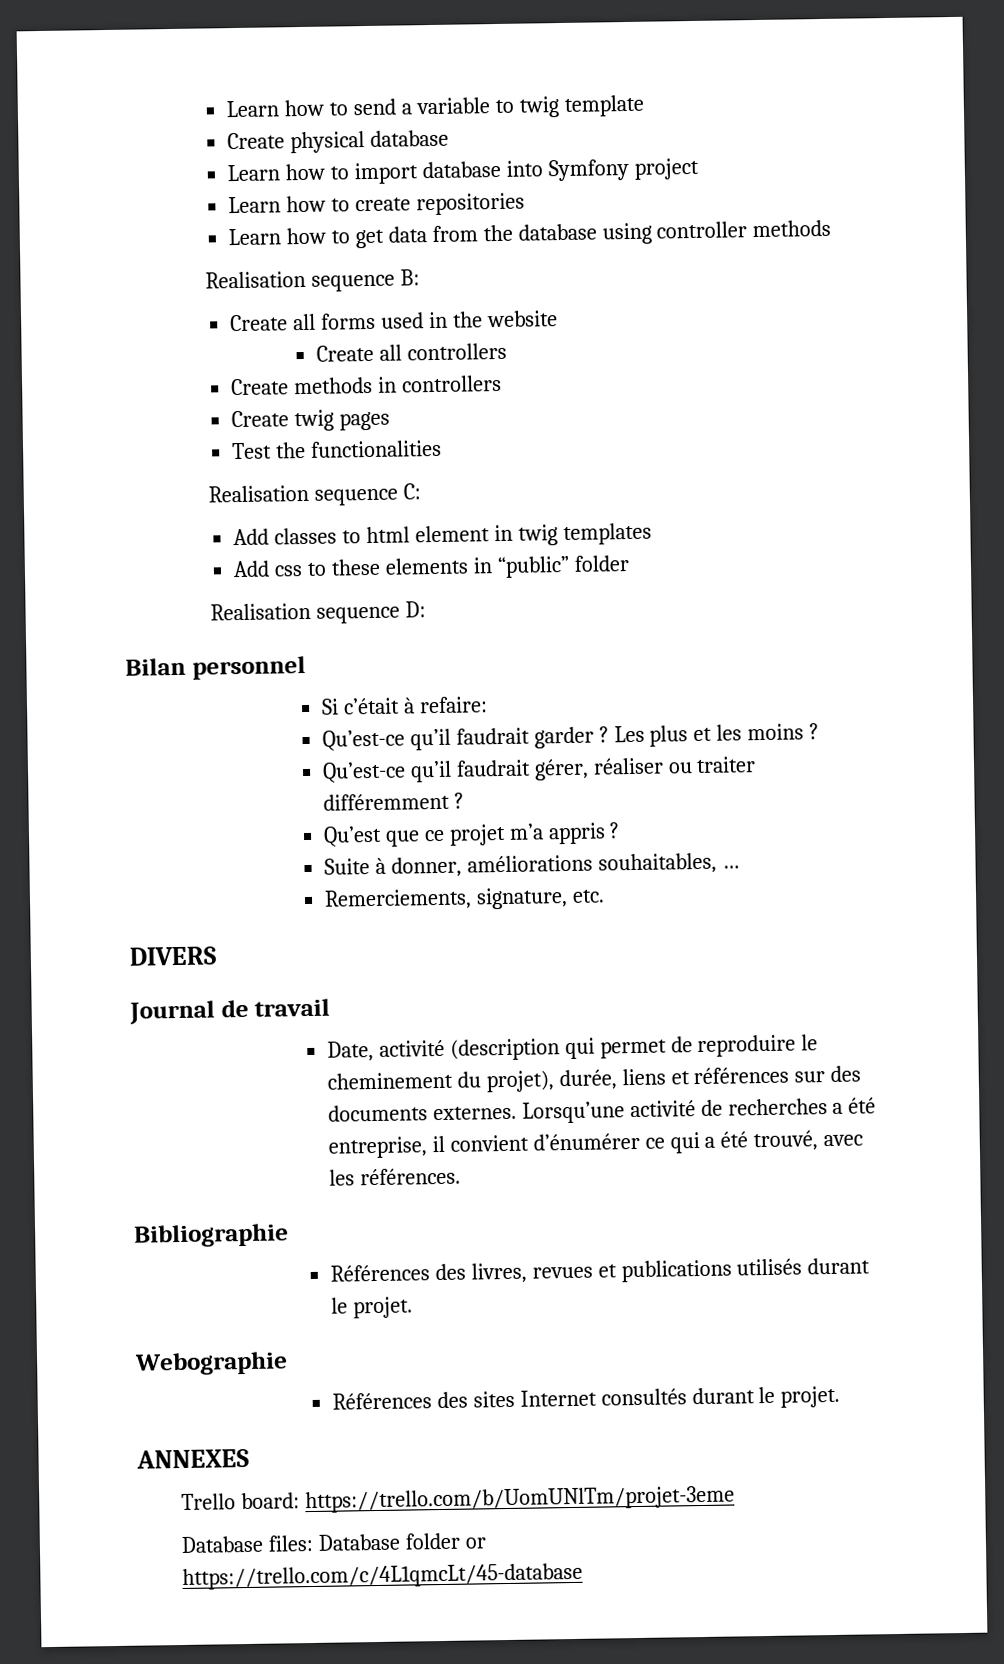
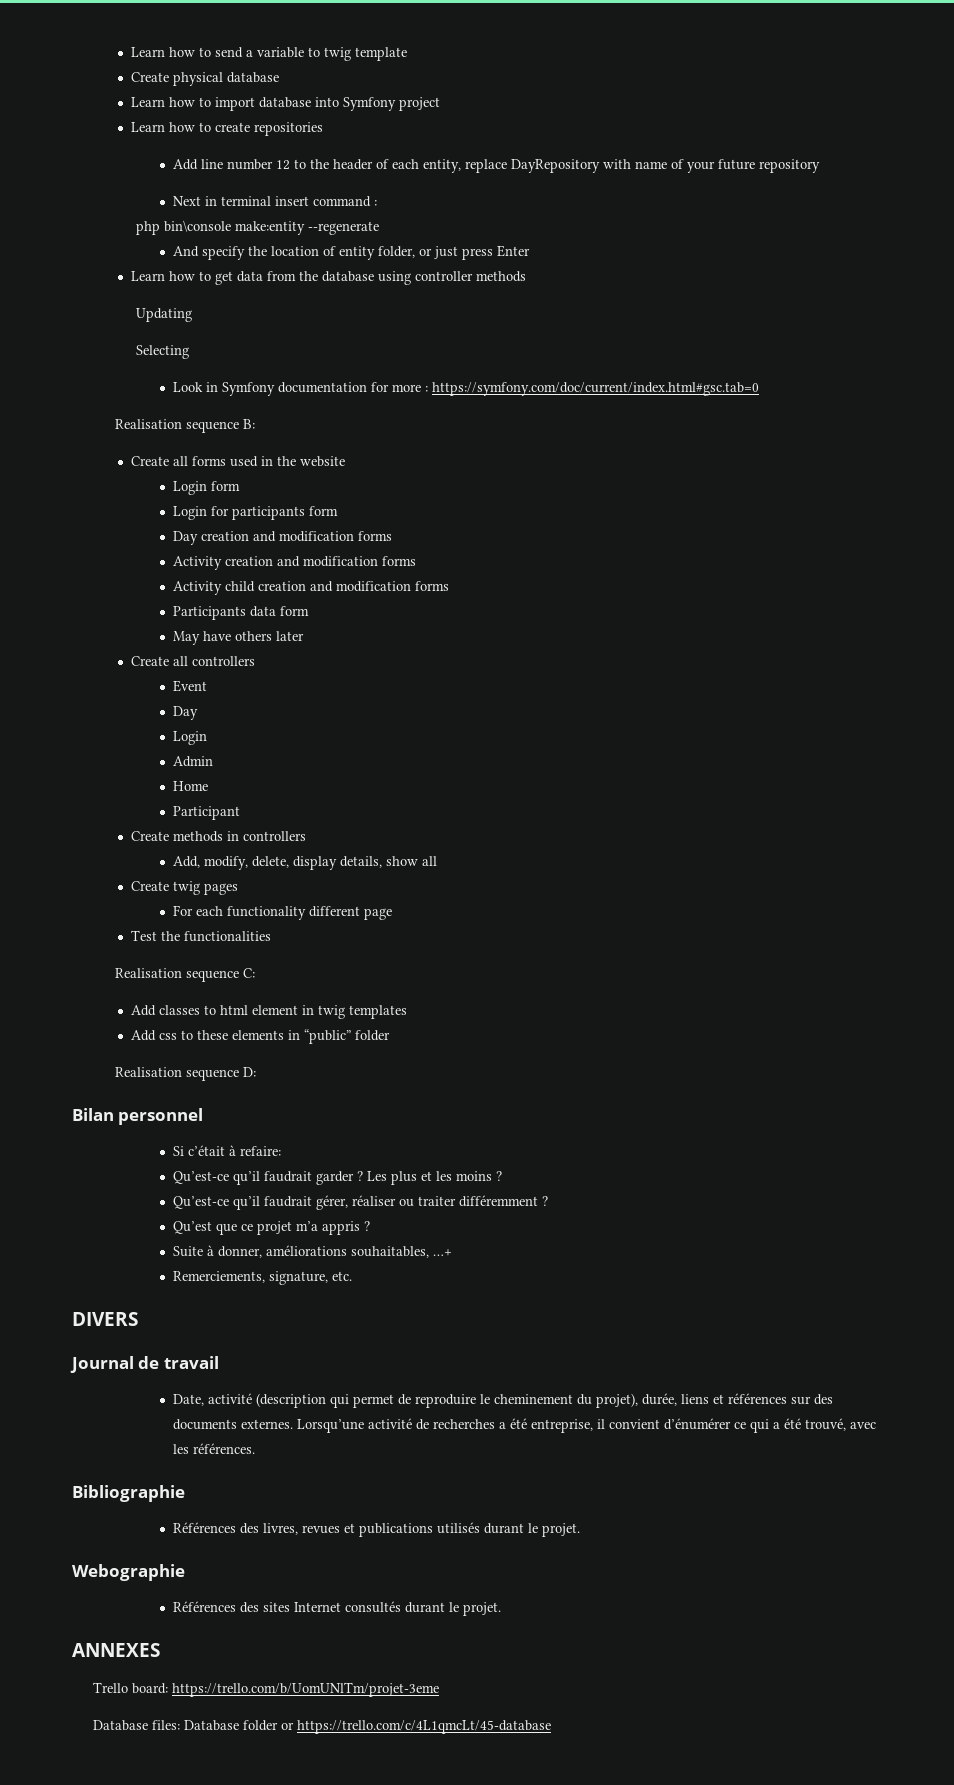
(525, 204) none -> [173,159,821,173] [173,196,378,207] [136,220,380,235] [173,245,531,260] // Add line number 12 to the header of each entity, replace DayRepository with name of your future repository // Next in terminal insert command : // php bin\console make:entity --regenerate // And specify the location of entity folder, or just press Enter
(832, 228) none -> [136,308,193,322] [136,345,190,359] [173,382,760,396] // Updating // Selecting // Look in Symfony documentation for more : https://symfony.com/doc/current/index.html#gsc.tab=0
[315,342,507,362] [231,374,502,396] [231,409,390,432] Create all controllers // Create methods in controllers // Create twig pages -> [173,481,241,495] [173,506,339,520] [173,531,393,545] [173,556,417,570] [173,581,450,595] [173,606,310,620] [173,631,305,645] [130,656,255,666] [173,680,208,692] [173,706,199,720] [173,731,208,745] [173,756,214,767] [173,781,209,791] [173,806,241,820] [130,831,306,842] [173,856,438,870] [130,881,238,895] [173,905,393,920] Login form // Login for participants form // Day creation and modification forms // Activity creation and modification forms // Activity child creation and modification forms // Participants data form // May have others later // Create all controllers // Event // Day // Login // Admin // Home // Participant // Create methods in controllers // Add, modify, delete, display details, show all // Create twig pages // For each functionality different page
[721,865,740,869] … -> [433,1249,453,1256] …+

